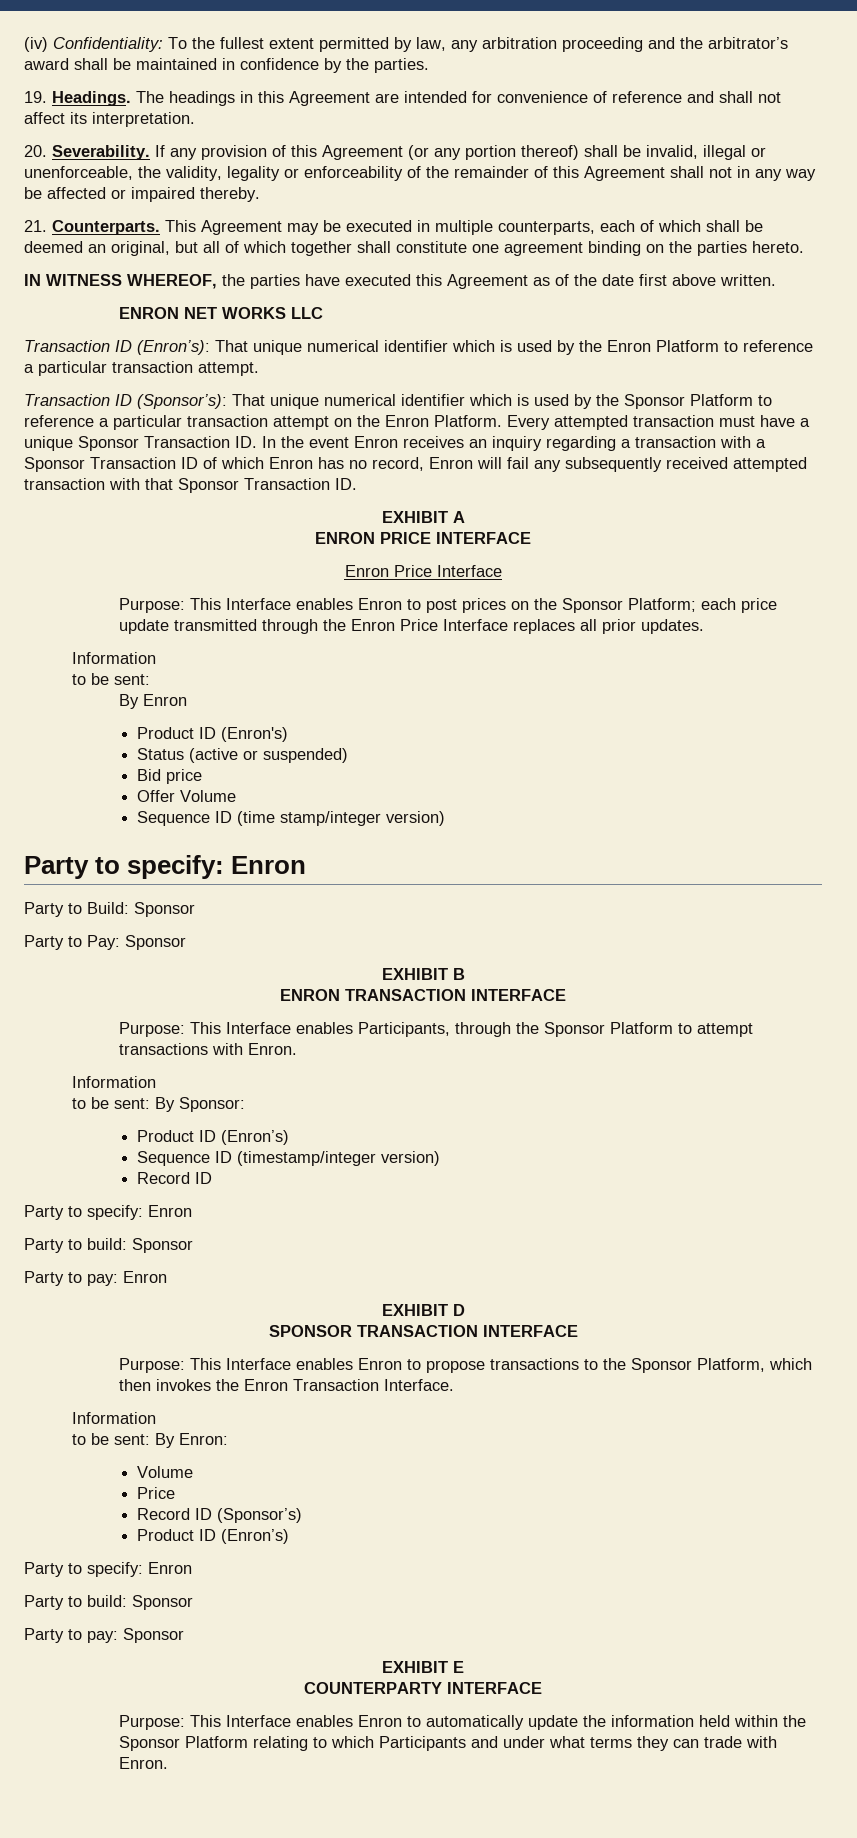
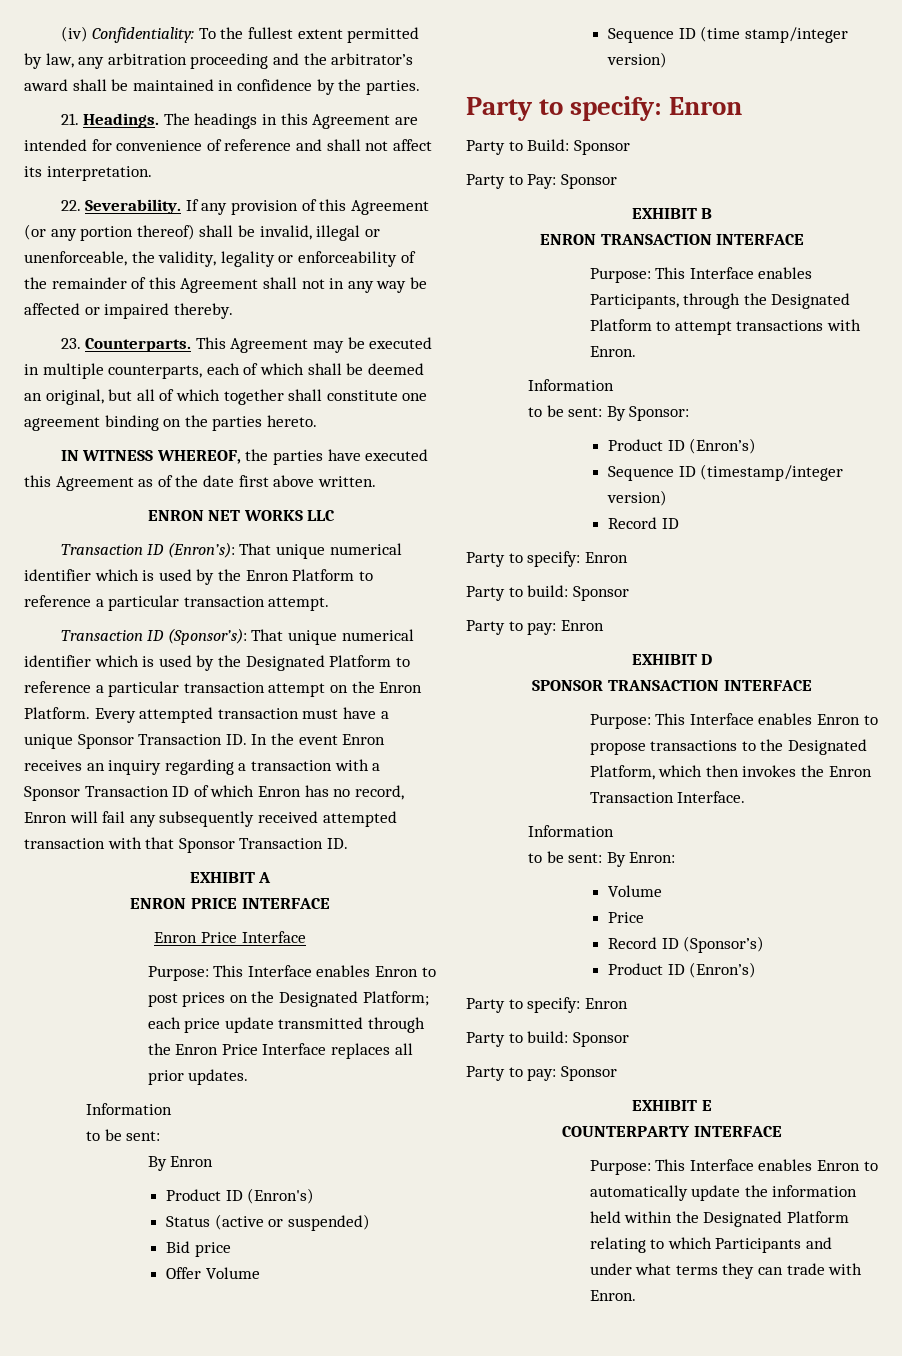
[24,91,47,103] 19. -> [60,113,79,125] 21.
[24,145,47,157] 20. -> [60,200,81,211] 22.
[24,220,47,232] 21. -> [60,338,81,349] 23.
[624,394,685,409] Sponsor -> [245,655,325,671] Designated
[562,598,624,613] Sponsor -> [278,991,358,1007] Designated
[544,1022,606,1037] Sponsor -> [771,293,851,309] Designated
[631,1358,693,1373] Sponsor -> [787,739,867,755] Designated
[119,1736,181,1751] Sponsor -> [703,1211,783,1227] Designated

